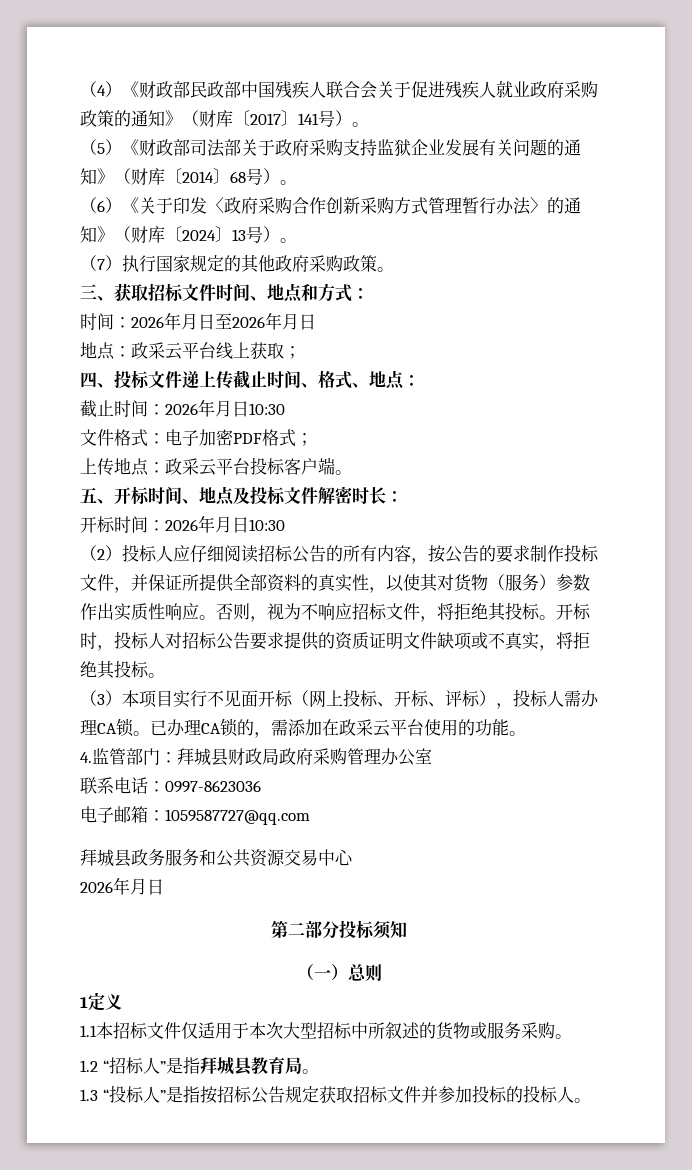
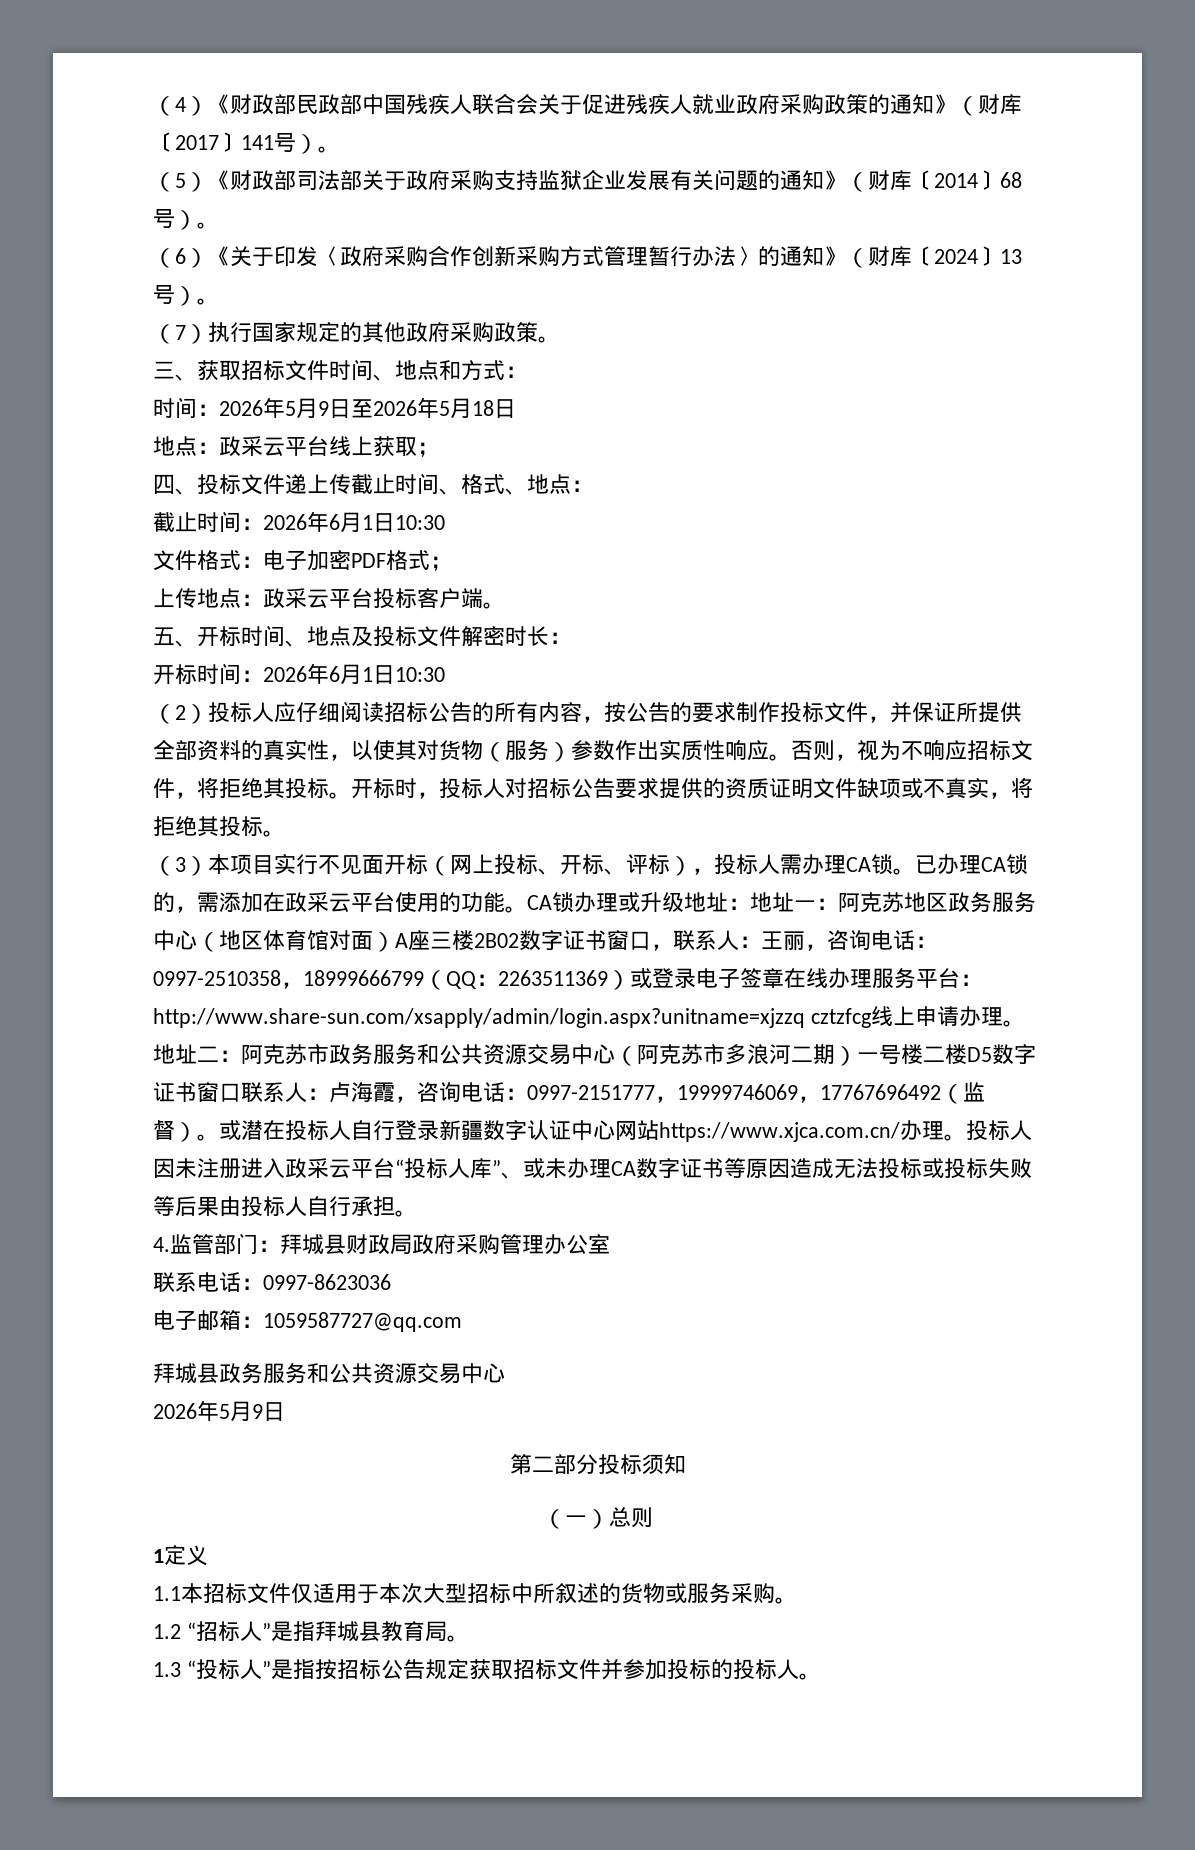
[181,312,299,330] 月日至2026年月 -> [285,397,494,419] 5月9日至2026年5月18
[215,400,232,417] 月 -> [329,512,373,533] 6月1
[215,516,232,533] 月 -> [329,664,373,685] 6月1
(526, 733) none -> [527,892,1036,913] [153,930,937,952] [153,968,982,990] [153,1006,1025,1028] [153,1044,1036,1066] [153,1082,985,1104] [153,1120,1032,1142] [153,1158,1032,1179] [153,1196,417,1217] CA锁办理或升级地址：地址一：阿克苏地区政务服务中心（地区体育馆对面）A座三楼2B02数字证书窗口，联系人：王丽，咨询电话：0997-2510358，18999666799（QQ：2263511369）或登录电子签章在线办理服务平台：http://www.share-sun.com/xsapply/admin/login.aspx?unitname=xjzzq cztzfcg线上申请办理。地址二：阿克苏市政务服务和公共资源交易中心（阿克苏市多浪河二期）一号楼二楼D5数字证书窗口联系人：卢海霞，咨询电话：0997-2151777，19999746069，17767696492（监督）。或潜在投标人自行登录新疆数字认证中心网站https://www.xjca.com.cn/办理。投标人因未注册进入政采云平台“投标人库”、或未办理CA数字证书等原因造成无法投标或投标失败等后果由投标人自行承担。
[130,878,147,895] 月 -> [219,1401,263,1422] 5月9

